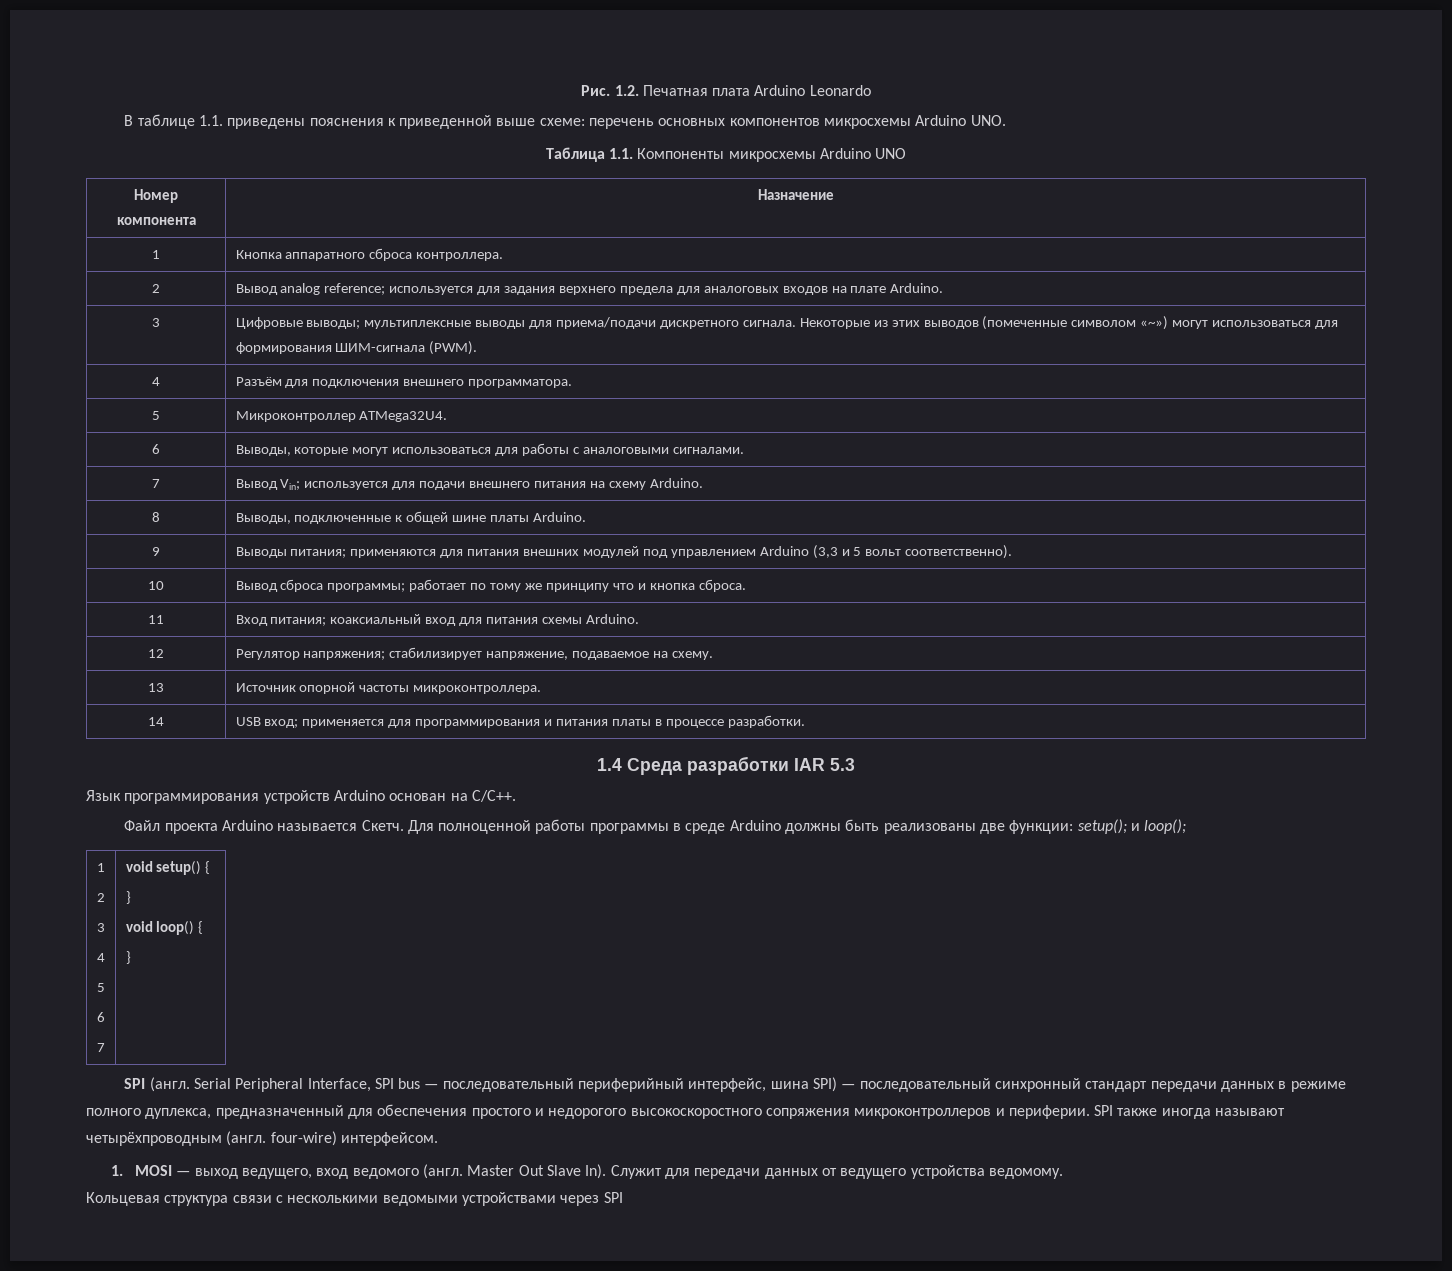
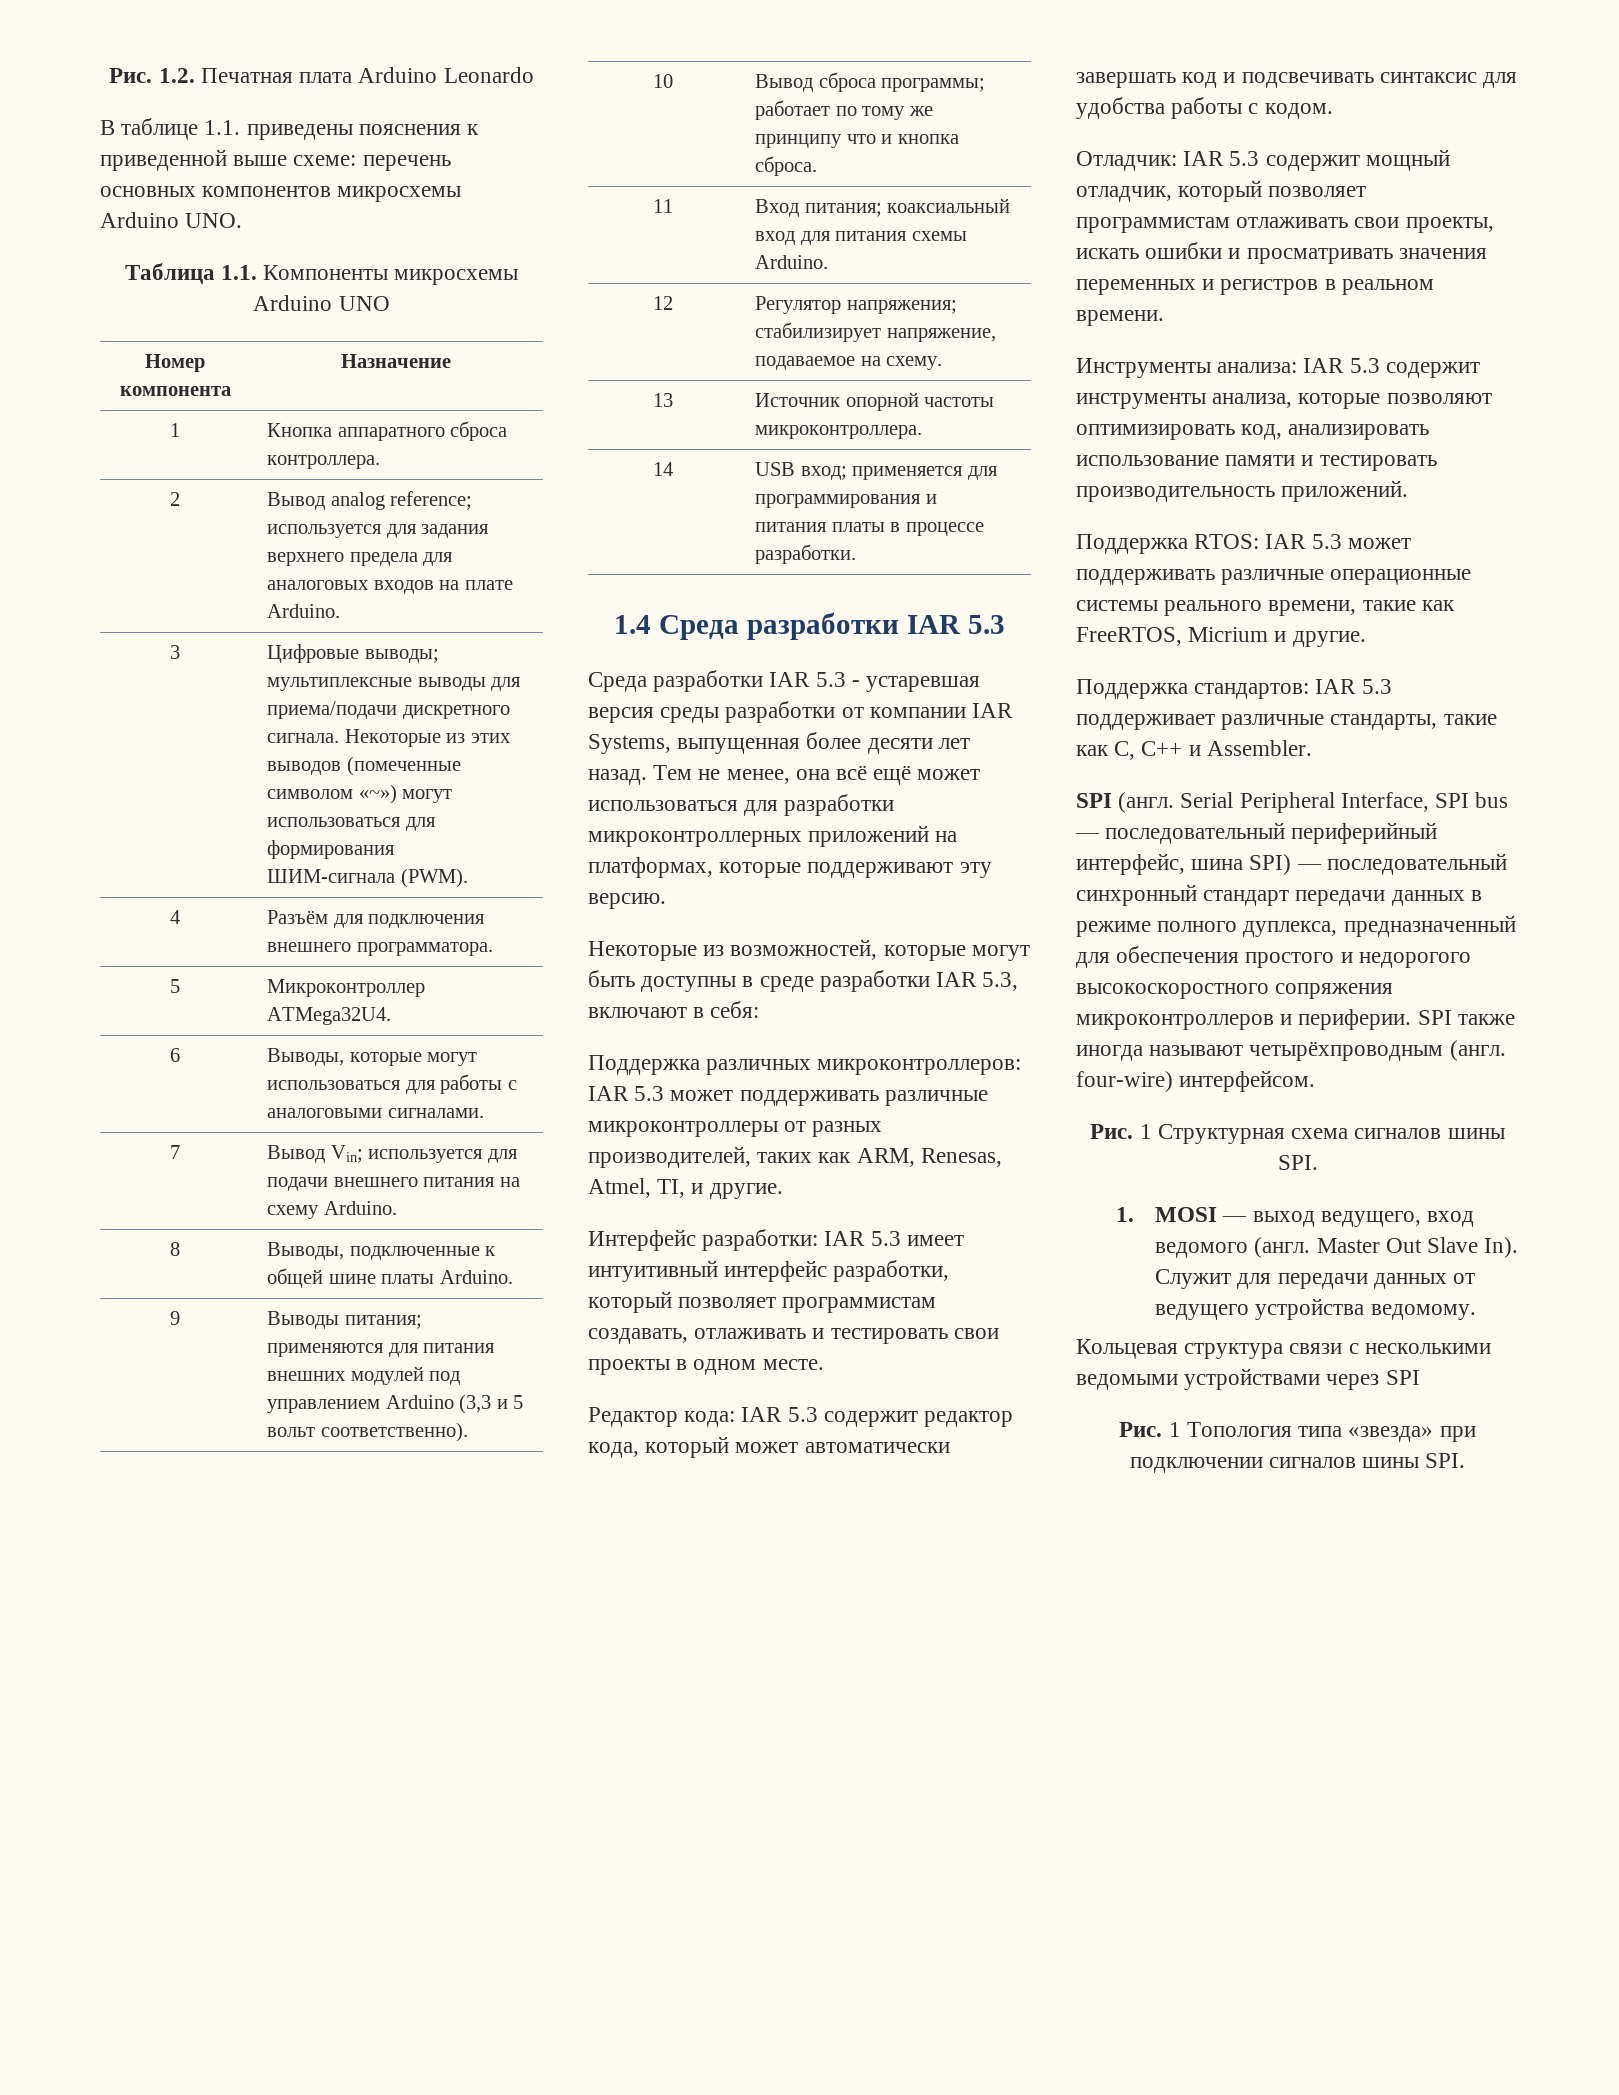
[86,790,516,804] [124,819,1187,834] [96,863,105,872] [96,893,105,902] [96,923,105,932] [96,953,105,962] [96,983,105,992] [96,1012,105,1022] [96,1043,105,1052] [125,861,211,875] [125,891,131,904] [125,921,204,935] [125,951,131,964] Язык программирования устройств Arduino основан на C/C++. // Файл проекта Arduino называется Скетч. Для полноценной работы программы в среде Arduino должны быть реализованы две функции: setup(); и loop(); // 1 // 2 // 3 // 4 // 5 // 6 // 7 | void setup() { // } // void loop() { // } -> [588,670,981,692] [588,701,1014,723] [588,732,970,754] [588,765,981,785] [588,794,895,816] [588,825,958,847] [588,857,992,878] [588,893,666,909] [588,939,1030,961] [588,970,1019,992] [588,1001,760,1018] [588,1055,1022,1075] [588,1086,988,1106] [588,1121,883,1137] [588,1146,1002,1168] [588,1178,783,1199] [588,1229,964,1251] [588,1260,950,1282] [588,1291,937,1313] [588,1328,999,1344] [588,1359,824,1375] [588,1407,1014,1427] [588,1436,950,1458] [1076,72,1518,88] [1076,97,1333,119] [1076,149,1450,171] [1076,180,1367,202] [1076,217,1494,233] [1076,242,1487,264] [1076,279,1434,295] [1076,310,1164,326] [1076,358,1480,378] [1076,393,1492,409] [1076,424,1430,440] [1076,455,1437,471] [1076,480,1409,502] [1076,534,1411,554] [1076,569,1472,585] [1076,600,1455,616] [1076,627,1366,647] [1076,679,1392,699] [1076,714,1497,730] [1076,740,1312,760] Среда разработки IAR 5.3 - устаревшая версия среды разработки от компании IAR Systems, выпущенная более десяти лет назад. Тем не менее, она всё ещё может использоваться для разработки микроконтроллерных приложений на платформах, которые поддерживают эту версию. // Некоторые из возможностей, которые могут быть доступны в среде разработки IAR 5.3, включают в себя: // Поддержка различных микроконтроллеров: IAR 5.3 может поддерживать различные микроконтроллеры от разных производителей, таких как ARM, Renesas, Atmel, TI, и другие. // Интерфейс разработки: IAR 5.3 имеет интуитивный интерфейс разработки, который позволяет программистам создавать, отлаживать и тестировать свои проекты в одном месте. // Редактор кода: IAR 5.3 содержит редактор кода, который может автоматически завершать код и подсвечивать синтаксис для удобства работы с кодом. // Отладчик: IAR 5.3 содержит мощный отладчик, который позволяет программистам отлаживать свои проекты, искать ошибки и просматривать значения переменных и регистров в реальном времени. // Инструменты анализа: IAR 5.3 содержит инструменты анализа, которые позволяют оптимизировать код, анализировать использование памяти и тестировать производительность приложений. // Поддержка RTOS: IAR 5.3 может поддерживать различные операционные системы реального времени, такие как FreeRTOS, Micrium и другие. // Поддержка стандартов: IAR 5.3 поддерживает различные стандарты, такие как C, C++ и Assembler.
(438, 1139) none -> [1090,1124,1505,1144] [1277,1155,1318,1170] // Рис. 1 Структурная схема сигналов шины SPI.
(623, 1197) none -> [1119,1422,1476,1442] [1129,1453,1466,1473] // Рис. 1 Топология типа «звезда» при подключении сигналов шины SPI.

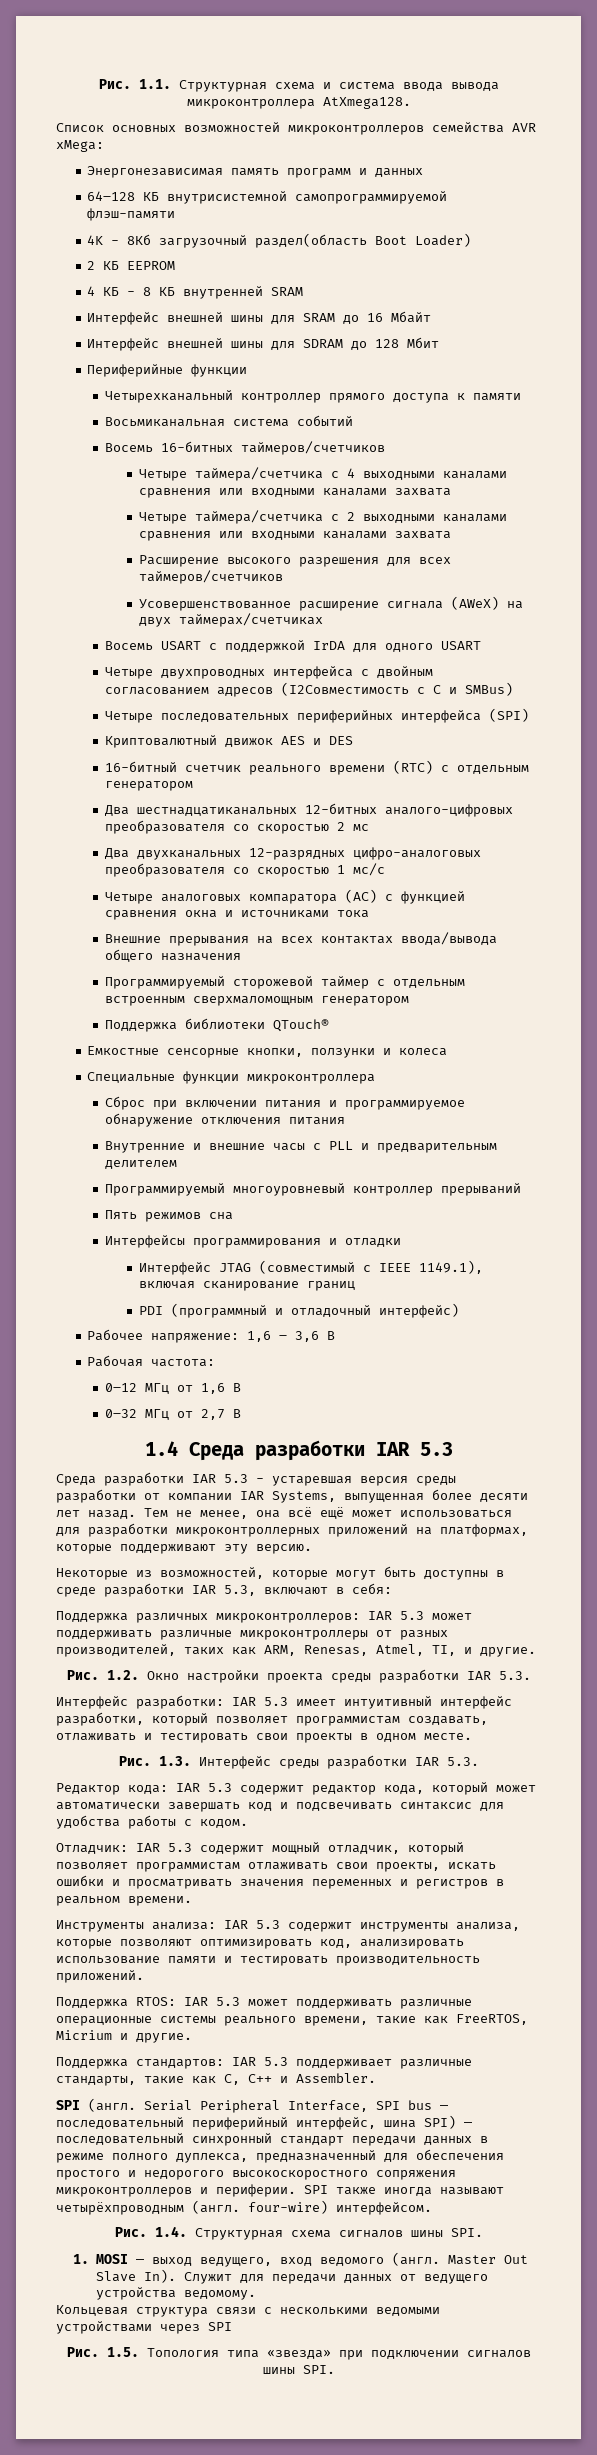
[109,67,534,83] [100,118,480,140] [100,149,451,171] [100,186,462,202] [100,212,243,228] [124,263,519,285] [253,295,390,311] [145,354,205,372] [119,386,231,396] [341,354,451,368] [170,423,180,437] [267,421,508,441] [267,455,381,469] [170,492,180,506] [267,491,473,510] [267,524,490,538] [267,552,454,566] [267,580,513,594] [267,604,341,618] [170,645,180,659] [267,644,439,663] [267,677,522,691] [267,701,510,719] [267,729,510,747] [267,756,461,776] [267,784,453,804] [267,817,436,831] [267,840,396,859] [267,868,468,888] [170,910,180,924] [267,910,486,928] [267,942,493,956] [170,979,180,993] [267,979,426,997] [267,1007,392,1025] [170,1048,180,1062] [267,1048,478,1066] [267,1074,517,1094] [267,1108,484,1118] [170,1145,180,1159] [267,1145,518,1163] [267,1177,520,1191] [267,1201,397,1219] [170,1242,180,1256] [267,1242,496,1260] [267,1268,513,1288] [170,1311,180,1325] [267,1311,422,1329] [267,1343,496,1357] [267,1366,461,1385] [267,1394,524,1414] [267,1422,468,1442] [653,74,673,88] [755,72,986,92] [755,100,933,120] [755,134,959,148] [755,156,818,176] [653,199,673,213] [755,198,1011,217] [755,231,967,245] [755,255,829,269] [653,296,673,310] [755,296,957,314] [755,322,996,342] [755,356,943,370] [653,393,673,407] [755,392,995,411] [755,425,923,439] [653,462,673,476] [755,462,998,480] [755,494,937,508] [755,522,984,536] [755,544,857,564] Рис. 1.2. Печатная плата Arduino Leonardo // В таблице 1.1. приведены пояснения к приведенной выше схеме: перечень основных компонентов микросхемы Arduino UNO. // Таблица 1.1. Компоненты микросхемы Arduino UNO // Номер компонента | Назначение // 1 | Кнопка аппаратного сброса контроллера. // 2 | Вывод analog reference; используется для задания верхнего предела для аналоговых входов на плате Arduino. // 3 | Цифровые выводы; мультиплексные выводы для приема/подачи дискретного сигнала. Некоторые из этих выводов (помеченные символом «~») могут использоваться для формирования ШИМ-сигнала (PWM). // 4 | Разъём для подключения внешнего программатора. // 5 | Микроконтроллер ATMega32U4. // 6 | Выводы, которые могут использоваться для работы с аналоговыми сигналами. // 7 | Вывод Vin; используется для подачи внешнего питания на схему Arduino. // 8 | Выводы, подключенные к общей шине платы Arduino. // 9 | Выводы питания; применяются для питания внешних модулей под управлением Arduino (3,3 и 5 вольт соответственно). // 10 | Вывод сброса программы; работает по тому же принципу что и кнопка сброса. // 11 | Вход питания; коаксиальный вход для питания схемы Arduino. // 12 | Регулятор напряжения; стабилизирует напряжение, подаваемое на схему. // 13 | Источник опорной частоты микроконтроллера. // 14 | USB вход; применяется для программирования и питания платы в процессе разработки. -> [98,79,499,92] [186,97,411,109] [56,122,536,135] [56,140,104,152] [87,166,424,178] [87,191,448,204] [87,208,176,221] [87,233,472,248] [87,261,176,270] [87,286,304,299] [87,311,432,325] [87,337,440,351] [87,364,248,377] [104,390,521,403] [104,415,353,427] [104,441,385,455] [138,467,507,481] [138,488,451,498] [138,510,507,524] [138,531,451,541] [138,555,451,567] [138,570,283,584] [138,596,523,611] [138,613,323,627] [104,640,481,653] [104,666,433,679] [104,682,513,697] [104,708,529,723] [104,735,353,748] [104,760,529,775] [104,781,193,791] [104,803,513,817] [104,820,369,834] [104,847,481,860] [104,863,385,877] [104,889,465,904] [104,910,369,920] [104,932,497,946] [104,949,241,962] [104,976,465,989] [104,996,409,1006] [104,1018,329,1032] [87,1046,448,1058] [87,1071,376,1084] [104,1096,465,1110] [104,1113,345,1127] [104,1141,497,1153] [104,1160,177,1169] [104,1183,521,1196] [104,1210,233,1222] [104,1235,401,1248] [138,1260,483,1275] [138,1281,355,1291] [138,1303,459,1318] [87,1329,336,1343] [87,1355,216,1367] [104,1383,241,1394] [104,1409,241,1420] Рис. 1.1. Структурная схема и система ввода вывода микроконтроллера AtXmega128. // Список основных возможностей микроконтроллеров семейства AVR xMega: // Энергонезависимая память программ и данных // 64–128 КБ внутрисистемной самопрограммируемой флэш-памяти // 4K - 8Кб загрузочный раздел(область Boot Loader) // 2 КБ EEPROM // 4 КБ - 8 КБ внутренней SRAM // Интерфейс внешней шины для SRAM до 16 Мбайт // Интерфейс внешней шины для SDRAM до 128 Мбит // Периферийные функции // Четырехканальный контроллер прямого доступа к памяти // Восьмиканальная система событий // Восемь 16-битных таймеров/счетчиков // Четыре таймера/счетчика с 4 выходными каналами сравнения или входными каналами захвата // Четыре таймера/счетчика с 2 выходными каналами сравнения или входными каналами захвата // Расширение высокого разрешения для всех таймеров/счетчиков // Усовершенствованное расширение сигнала (AWeX) на двух таймерах/счетчиках // Восемь USART с поддержкой IrDA для одного USART // Четыре двухпроводных интерфейса с двойным согласованием адресов (I2Совместимость с C и SMBus) // Четыре последовательных периферийных интерфейса (SPI) // Криптовалютный движок AES и DES // 16-битный счетчик реального времени (RTC) с отдельным генератором // Два шестнадцатиканальных 12-битных аналого-цифровых преобразователя со скоростью 2 мс // Два двухканальных 12-разрядных цифро-аналоговых преобразователя со скоростью 1 мс/с // Четыре аналоговых компаратора (AC) с функцией сравнения окна и источниками тока // Внешние прерывания на всех контактах ввода/вывода общего назначения // Программируемый сторожевой таймер с отдельным встроенным сверхмаломощным генератором // Поддержка библиотеки QTouch® // Емкостные сенсорные кнопки, ползунки и колеса // Специальные функции микроконтроллера // Сброс при включении питания и программируемое обнаружение отключения питания // Внутренние и внешние часы с PLL и предварительным делителем // Программируемый многоуровневый контроллер прерываний // Пять режимов сна // Интерфейсы программирования и отладки // Интерфейс JTAG (совместимый с IEEE 1149.1), включая сканирование границ // PDI (программный и отладочный интерфейс) // Рабочее напряжение: 1,6 – 3,6 В // Рабочая частота: // 0–12 МГц от 1,6 В // 0–32 МГц от 2,7 В
(783, 1191) none -> [66,1669,531,1683] // Рис. 1.2. Окно настройки проекта среды разработки IAR 5.3.
(824, 1364) none -> [118,1755,479,1769] // Рис. 1.3. Интерфейс среды разработки IAR 5.3.
[1139,1124,1152,1139] 1 -> [154,2226,187,2237] 1.4.
[1168,1422,1181,1437] 1 -> [106,2347,139,2357] 1.5.

